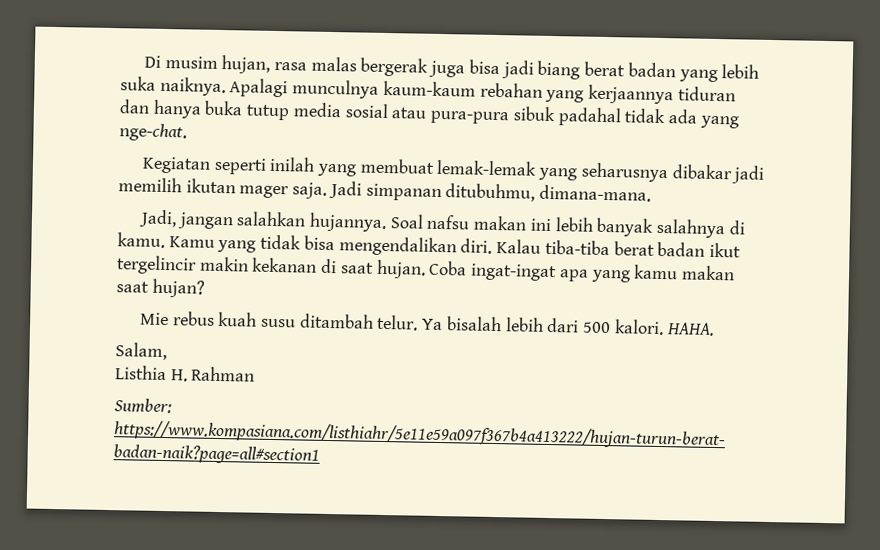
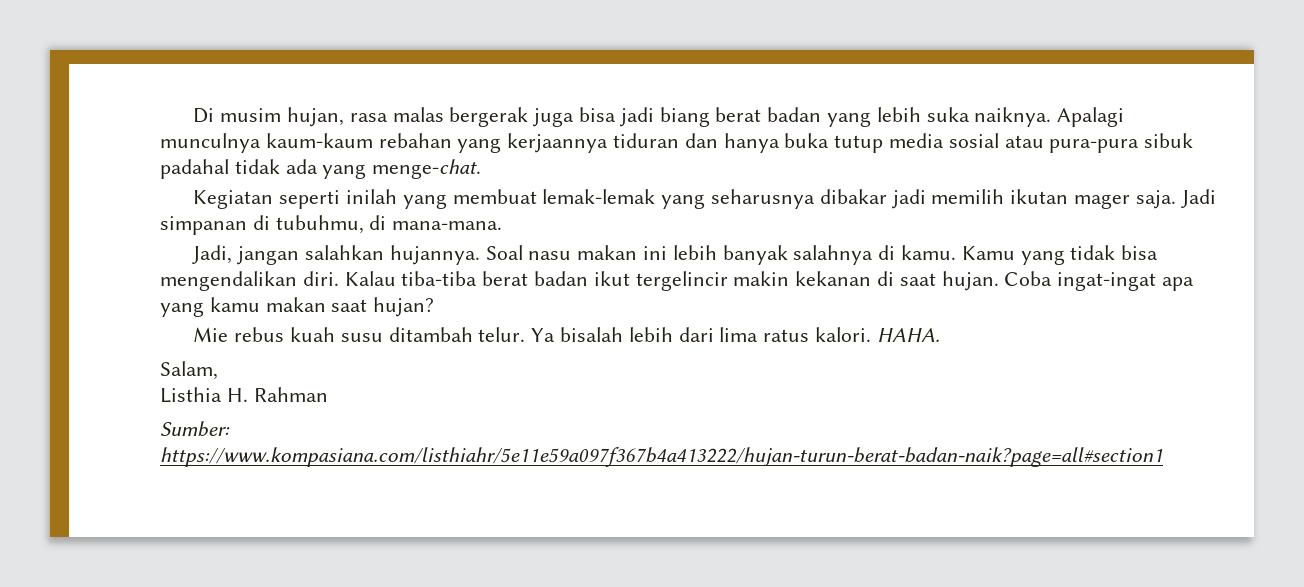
[119,123,187,142] nge-chat. -> [372,159,482,179] menge-chat.
[445,183,652,202] ditubuhmu, dimana-mana. -> [252,215,503,234] di tubuhmu, di mana-mana.
[426,214,471,230] nafsu -> [528,251,572,260] nasu
[582,321,612,334] 500 -> [719,327,810,342] lima ratus

